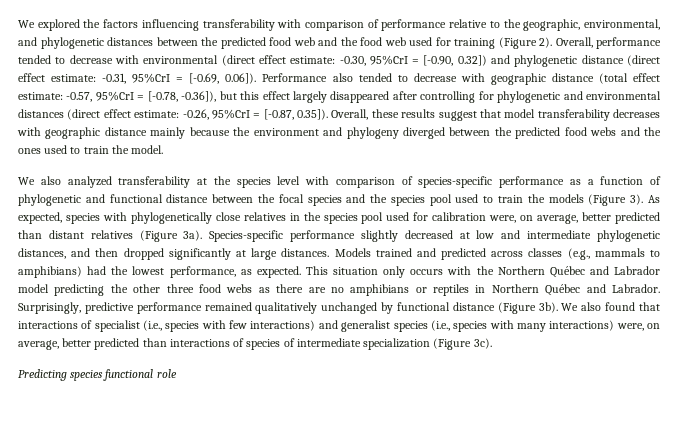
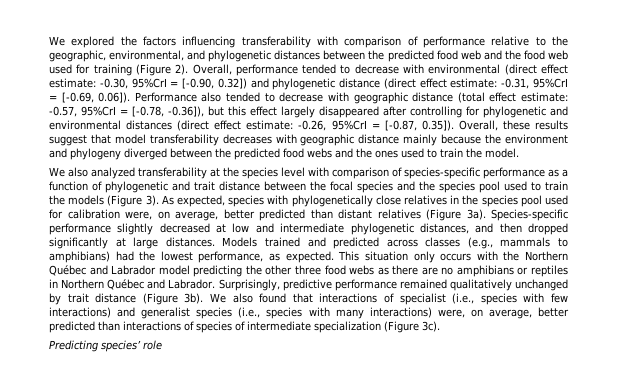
[109,194,163,203] functional -> [194,181,215,191] trait
[396,302,450,311] functional -> [67,293,89,303] trait
[70,369,154,381] species functional -> [101,340,141,352] species’

